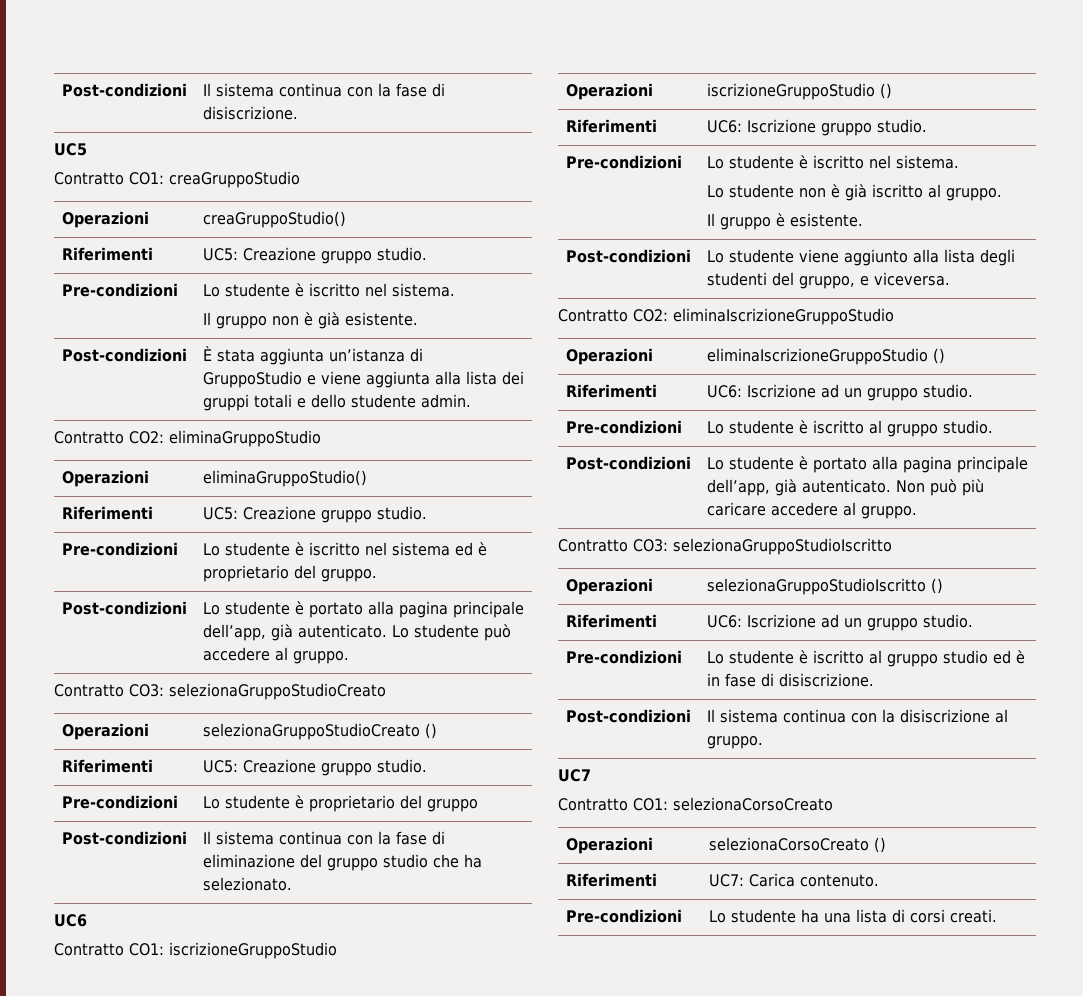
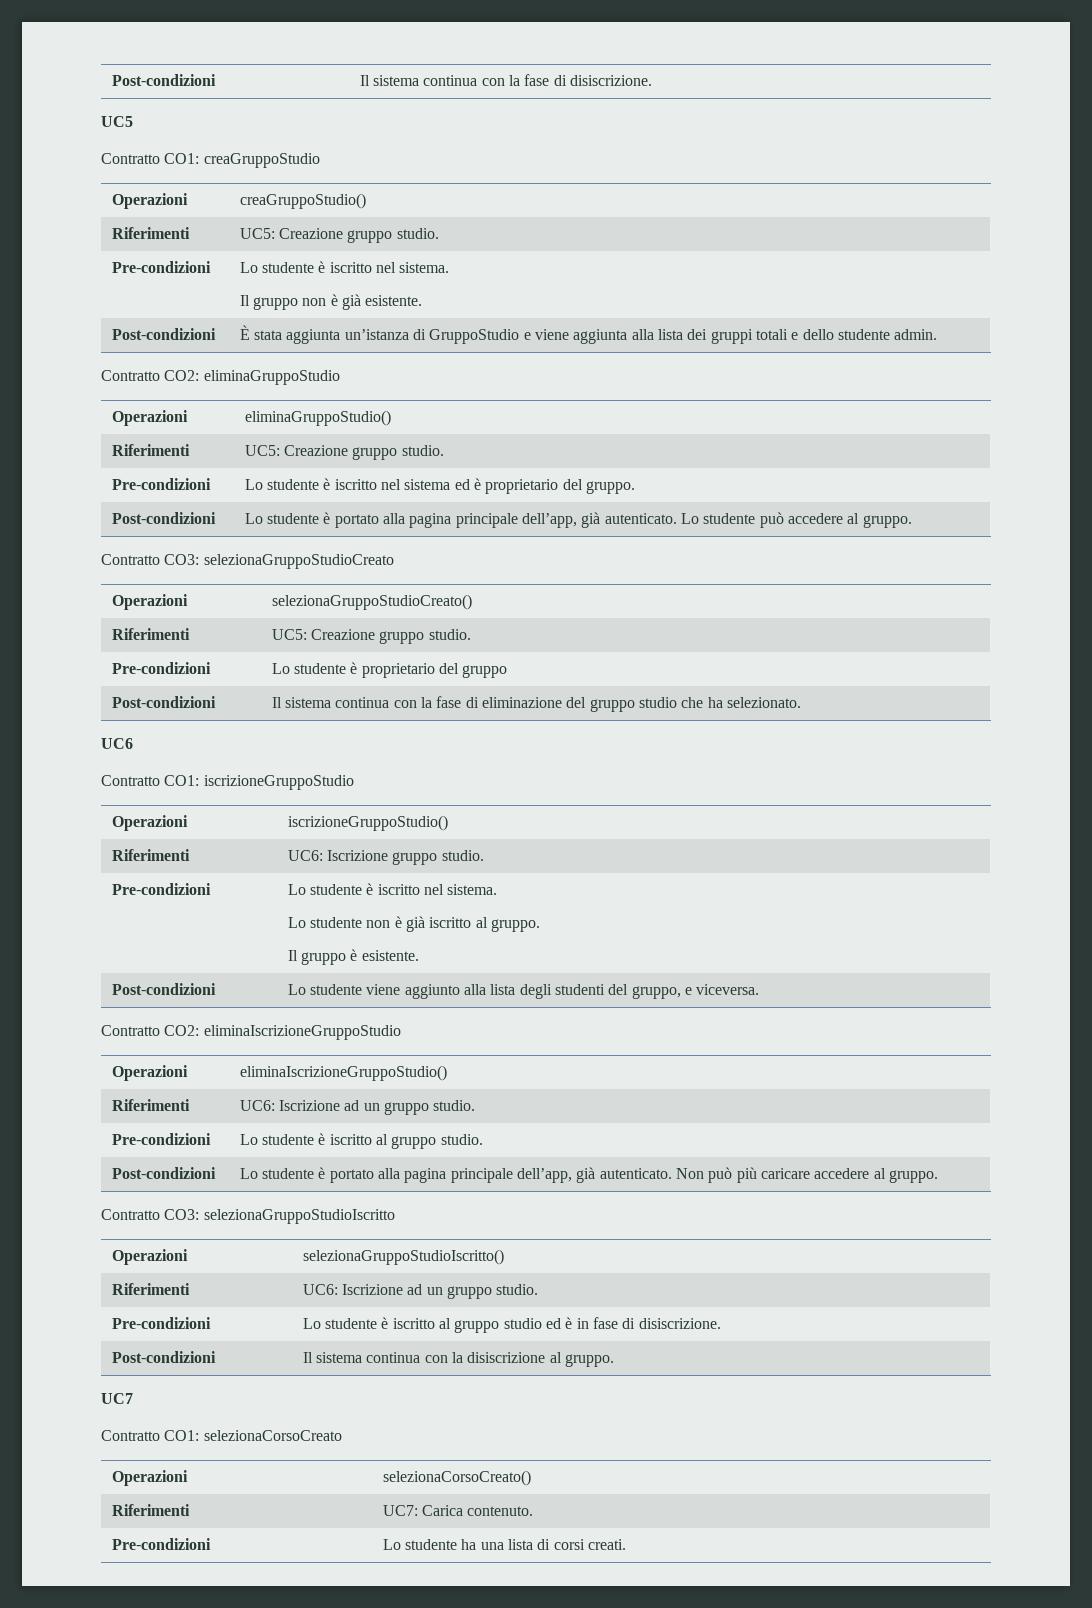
[202,723,437,740] selezionaGruppoStudioCreato () -> [271,594,472,610] selezionaGruppoStudioCreato()
[706,83,892,100] iscrizioneGruppoStudio () -> [287,815,448,831] iscrizioneGruppoStudio()
[706,348,945,365] eliminaIscrizioneGruppoStudio () -> [239,1065,447,1081] eliminaIscrizioneGruppoStudio()
[706,578,943,595] selezionaGruppoStudioIscritto () -> [302,1249,504,1265] selezionaGruppoStudioIscritto()
[708,837,886,853] selezionaCorsoCreato () -> [382,1470,531,1486] selezionaCorsoCreato()

